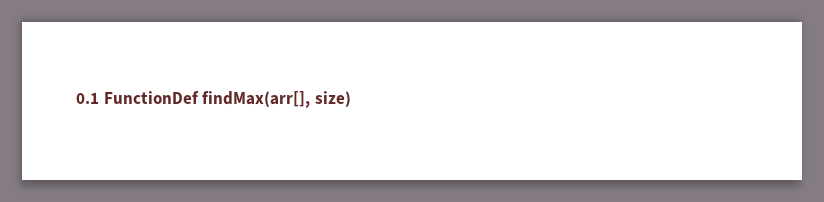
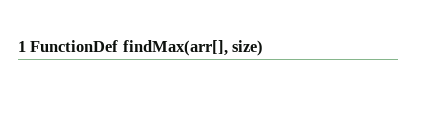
[76,93,99,104] 0.1 -> [18,41,26,52] 1

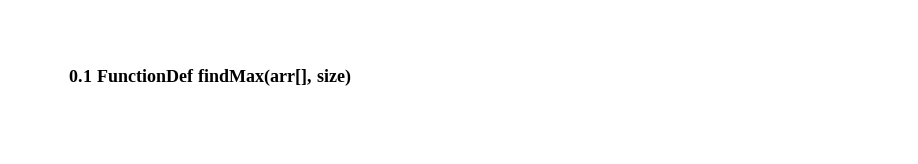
[18,41,26,52] 1 -> [69,70,92,82] 0.1

